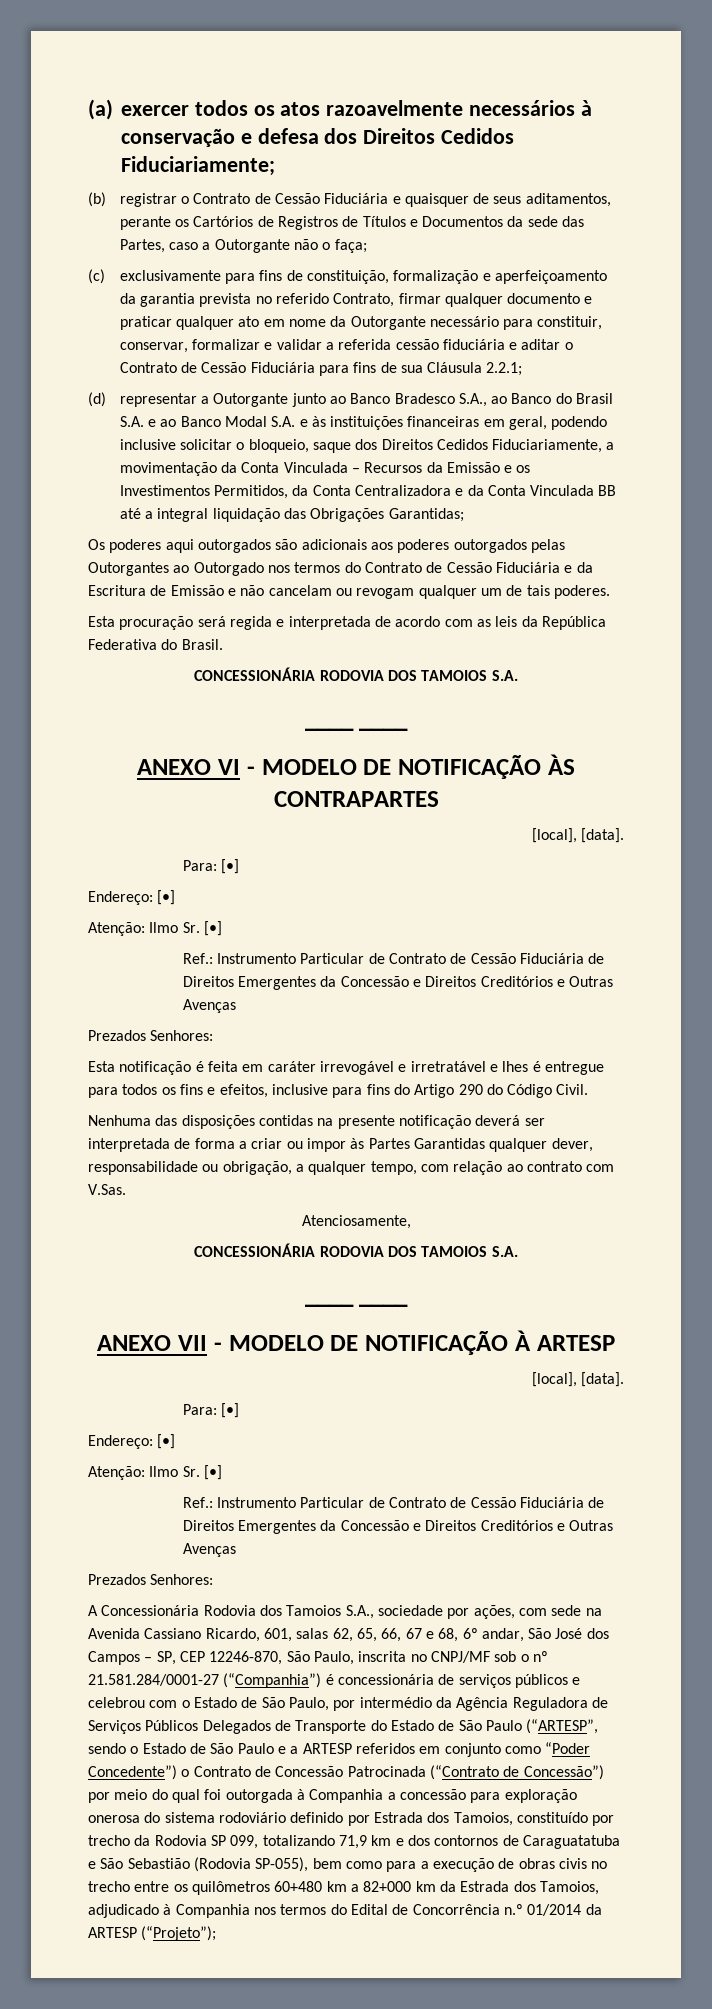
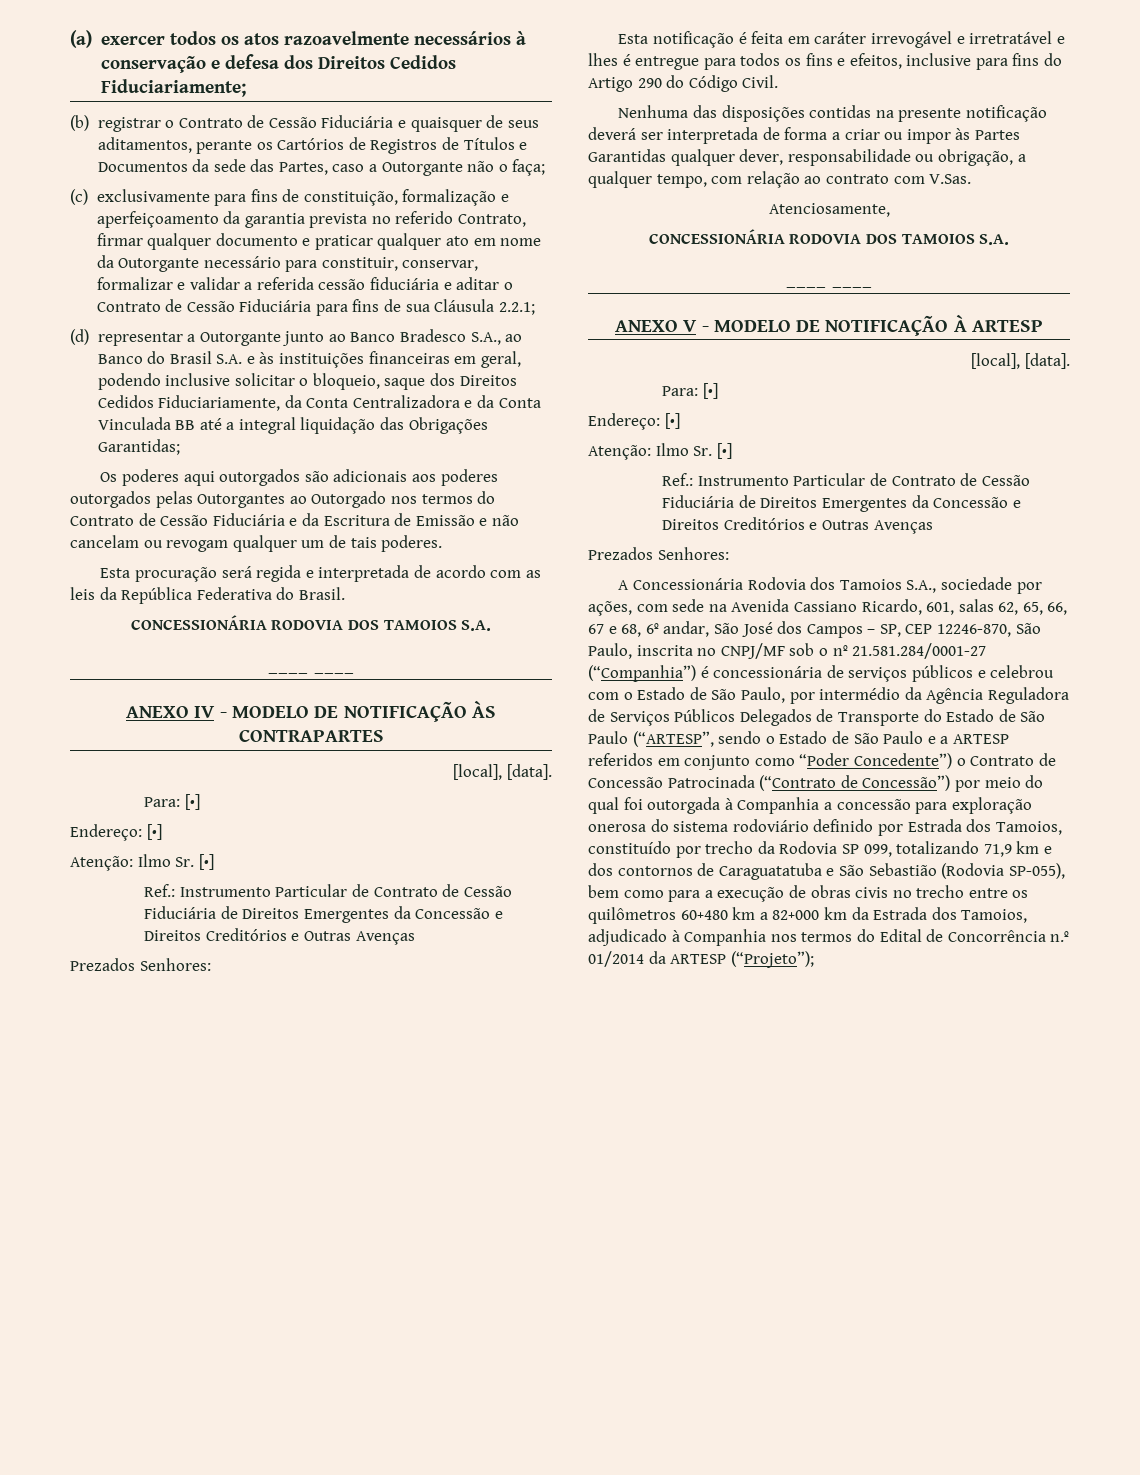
[160,416,308,427] ao Banco Modal S.A. e -> (255, 360) none
[606,442,615,450] [119,462,531,476] [119,485,288,499] a movimentação da Conta Vinculada – Recursos da Emissão e os Investimentos Permitidos, -> (281, 403) none
[218,759,240,775] VI -> [194,706,216,718] IV
[178,1335,208,1351] VII -> [683,320,698,332] V

